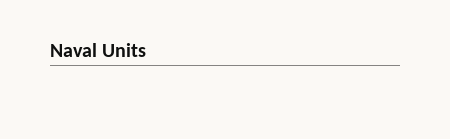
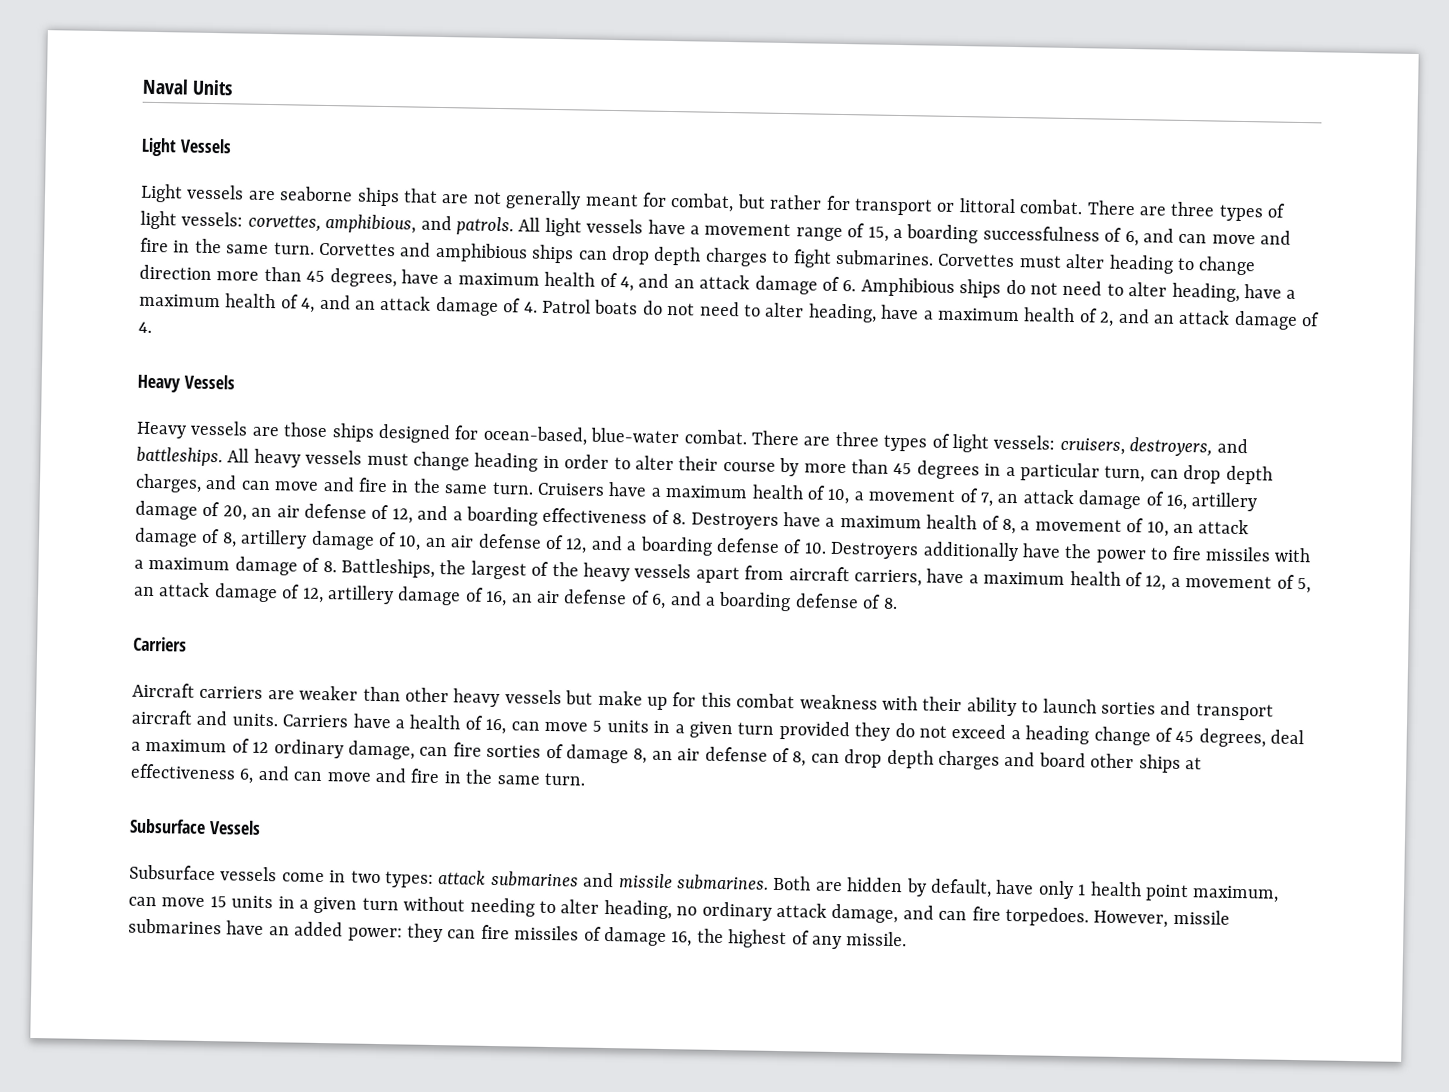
(147, 50) none -> [141,137,232,157] [140,183,1287,222] [140,210,1292,247] [140,237,1257,276] [139,264,1297,302] [139,293,1321,330] [138,321,152,333] [137,374,235,393] [136,420,1248,457] [136,446,1273,485] [135,473,1259,512] [135,500,1250,537] [134,527,1312,564] [134,556,1311,594] [134,582,898,612] [133,636,187,652] [132,682,1274,721] [131,709,1305,748] [131,738,1202,773] [130,763,586,786] [129,818,261,835] [129,864,1280,903] [128,895,1230,928] [128,918,908,950] // Light Vessels // Light vessels are seaborne ships that are not generally meant for combat, but rather for transport or littoral combat. There are three types of light vessels: corvettes, amphibious, and patrols. All light vessels have a movement range of 15, a boarding successfulness of 6, and can move and fire in the same turn. Corvettes and amphibious ships can drop depth charges to fight submarines. Corvettes must alter heading to change direction more than 45 degrees, have a maximum health of 4, and an attack damage of 6. Amphibious ships do not need to alter heading, have a maximum health of 4, and an attack damage of 4. Patrol boats do not need to alter heading, have a maximum health of 2, and an attack damage of 4. // Heavy Vessels // Heavy vessels are those ships designed for ocean-based, blue-water combat. There are three types of light vessels: cruisers, destroyers, and battleships. All heavy vessels must change heading in order to alter their course by more than 45 degrees in a particular turn, can drop depth charges, and can move and fire in the same turn. Cruisers have a maximum health of 10, a movement of 7, an attack damage of 16, artillery damage of 20, an air defense of 12, and a boarding effectiveness of 8. Destroyers have a maximum health of 8, a movement of 10, an attack damage of 8, artillery damage of 10, an air defense of 12, and a boarding defense of 10. Destroyers additionally have the power to fire missiles with a maximum damage of 8. Battleships, the largest of the heavy vessels apart from aircraft carriers, have a maximum health of 12, a movement of 5, an attack damage of 12, artillery damage of 16, an air defense of 6, and a boarding defense of 8. // Carriers // Aircraft carriers are weaker than other heavy vessels but make up for this combat weakness with their ability to launch sorties and transport aircraft and units. Carriers have a health of 16, can move 5 units in a given turn provided they do not exceed a heading change of 45 degrees, deal a maximum of 12 ordinary damage, can fire sorties of damage 8, an air defense of 8, can drop depth charges and board other ships at effectiveness 6, and can move and fire in the same turn. // Subsurface Vessels // Subsurface vessels come in two types: attack submarines and missile submarines. Both are hidden by default, have only 1 health point maximum, can move 15 units in a given turn without needing to alter heading, no ordinary attack damage, and can fire torpedoes. However, missile submarines have an added power: they can fire missiles of damage 16, the highest of any missile.

